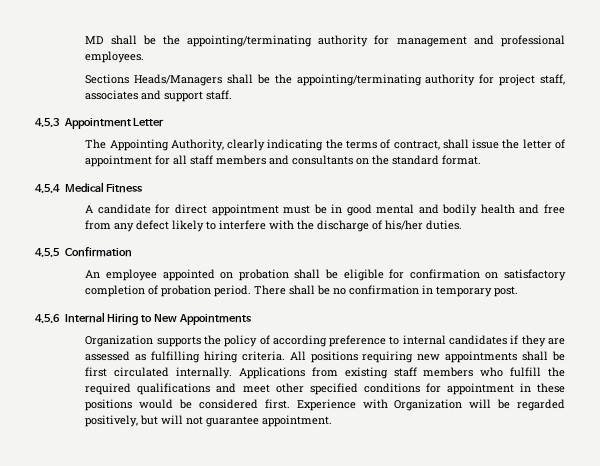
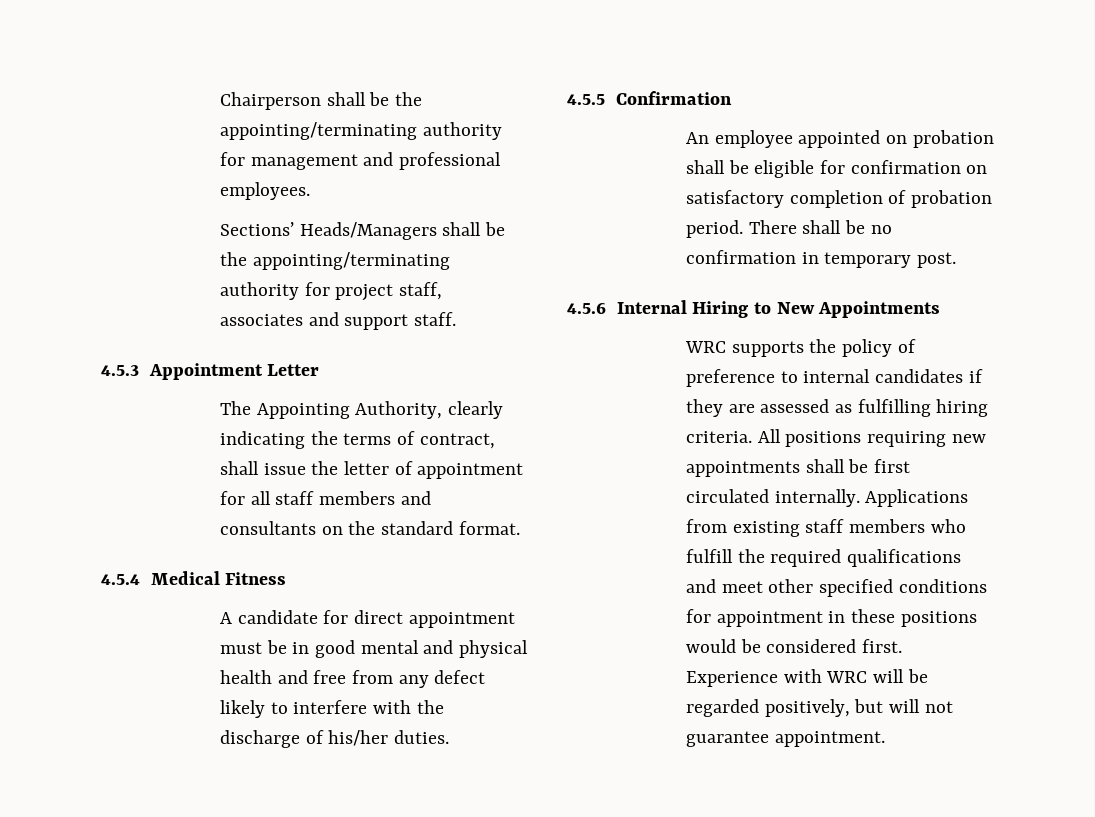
[85,36,104,44] MD -> [220,92,322,110] Chairperson
[85,74,130,84] Sections -> [220,222,295,236] Sections’
[442,204,478,216] bodily -> [459,640,529,658] physical
[85,335,154,347] Organization -> [685,341,727,353] WRC
[272,335,327,347] according -> (916, 346) none
[394,399,463,411] Organization -> [826,671,868,683] WRC

